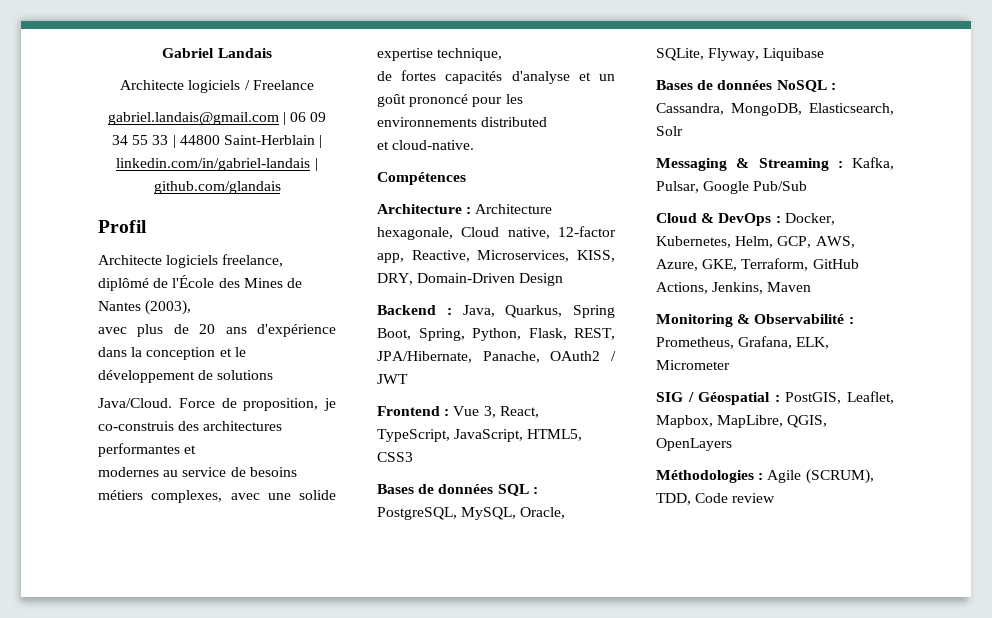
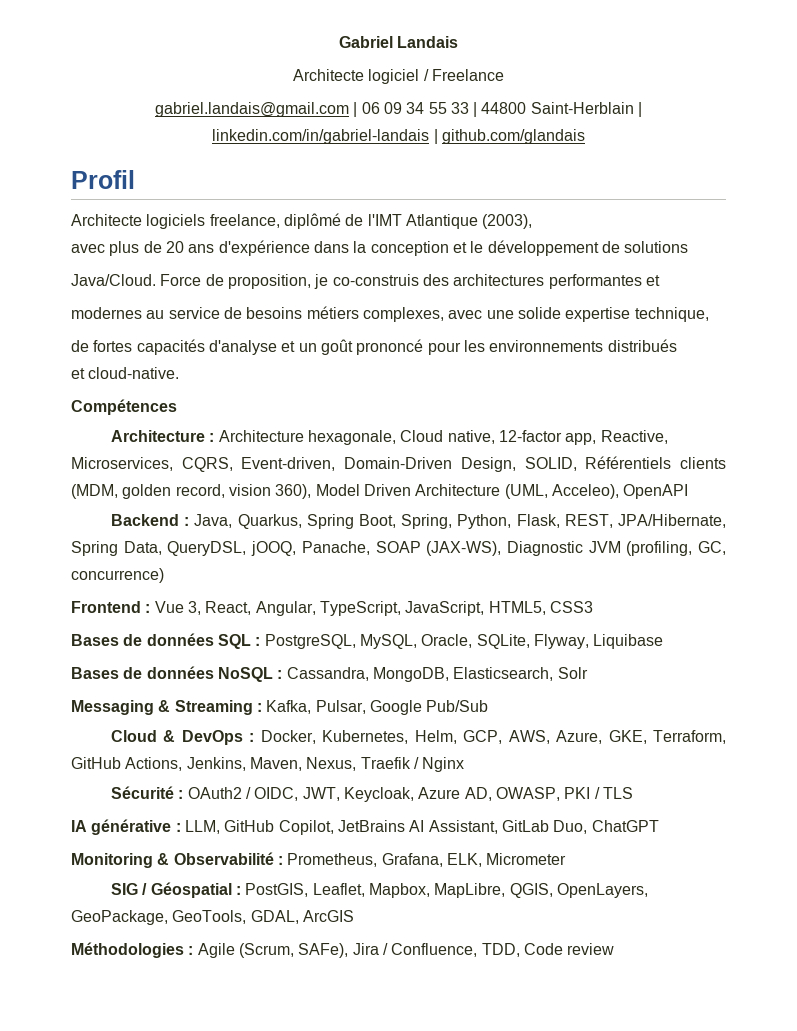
[188,80,241,93] logiciels -> [368,69,420,84] logiciel
[172,275,302,288] [98,301,141,311] l'École des Mines de Nantes -> [367,214,478,229] l'IMT Atlantique
[481,117,548,127] distributed -> [607,339,677,352] distribués
[577,250,615,262] [377,273,564,286] KISS, DRY, Domain-Driven Design -> [181,456,726,472] [71,484,689,499] CQRS, Event-driven, Domain-Driven Design, SOLID, Référentiels clients (MDM, golden record, vision 360), Model Driven Architecture (UML, Acceleo), OpenAPI
[482,351,616,363] [377,374,408,384] Panache, OAuth2 / JWT -> [71,541,727,556] [71,568,164,583] Spring Data, QueryDSL, jOOQ, Panache, SOAP (JAX-WS), Diagnostic JVM (profiling, GC, concurrence)
(539, 412) none -> [255,601,316,616] Angular,
[767,282,812,292] Maven -> [249,757,465,772] [111,786,633,802] [71,819,659,835] Maven, Nexus, Traefik / Nginx // Sécurité : OAuth2 / OIDC, JWT, Keycloak, Azure AD, OWASP, PKI / TLS // IA générative : LLM, GitHub Copilot, JetBrains AI Assistant, GitLab Duo, ChatGPT
[656,438,732,451] [656,469,874,484] OpenLayers // Méthodologies : Agile (SCRUM), -> [556,883,648,898] [71,910,354,925] [71,942,478,958] OpenLayers, GeoPackage, GeoTools, GDAL, ArcGIS // Méthodologies : Agile (Scrum, SAFe), Jira / Confluence,

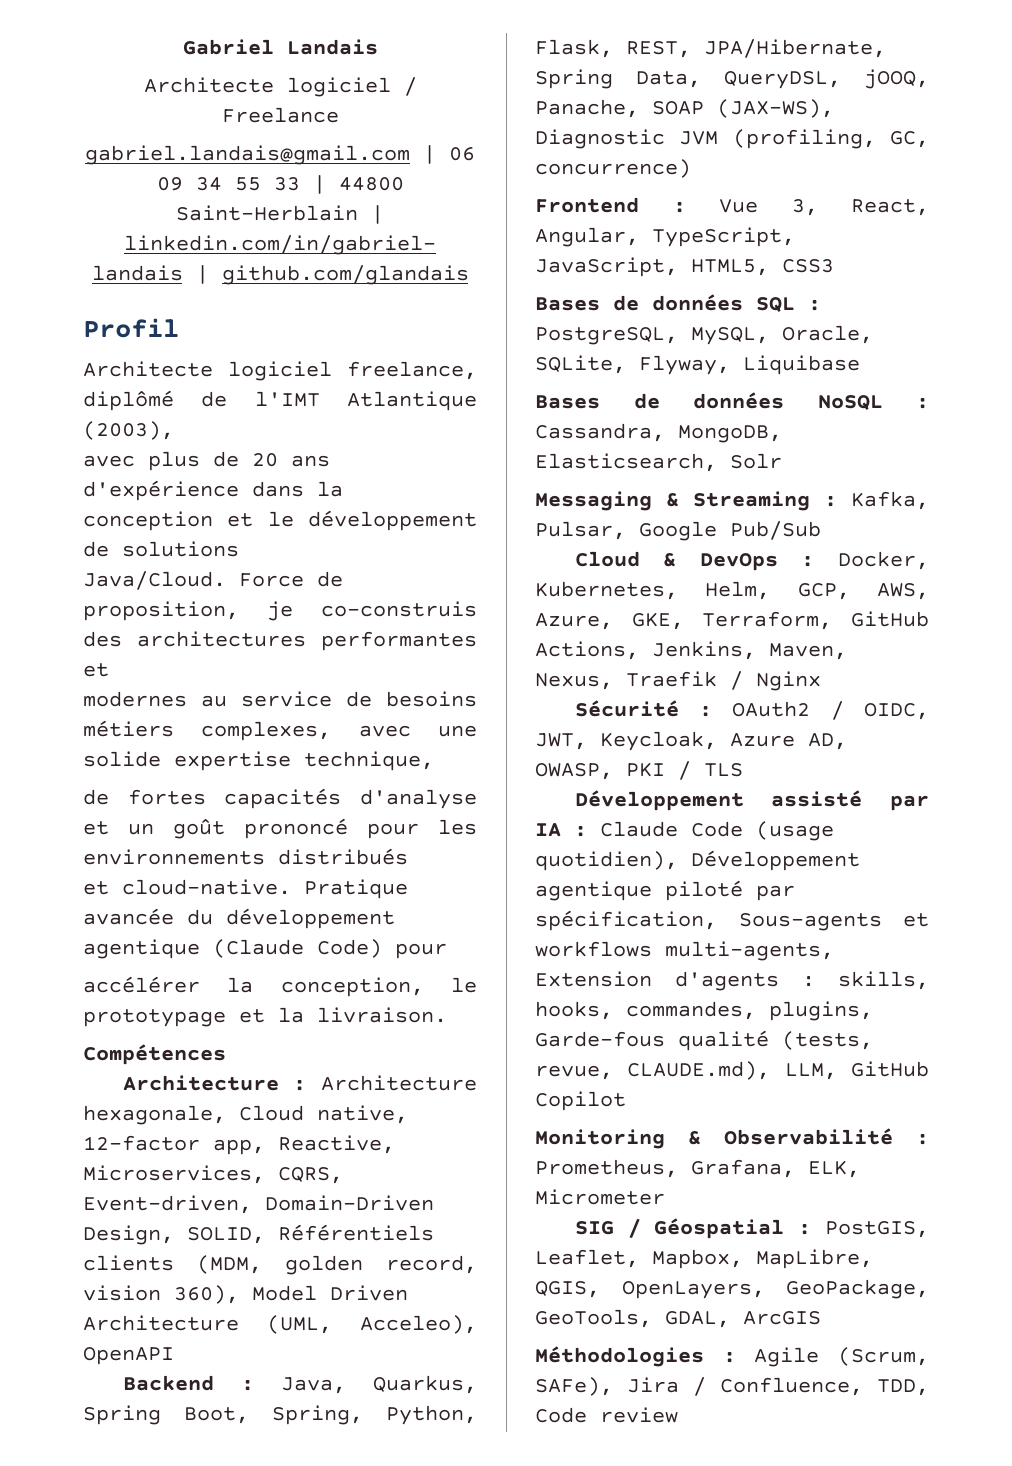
[146,214,206,229] logiciels -> [228,361,332,381] logiciel
(180, 373) none -> [304,879,408,899] [83,908,395,929] [83,939,447,959] [83,976,477,997] [83,1007,447,1027] Pratique avancée du développement agentique (Claude Code) pour // accélérer la conception, le prototypage et la livraison.
[71,819,659,835] IA générative : LLM, GitHub Copilot, JetBrains AI Assistant, GitLab Duo, ChatGPT -> [574,790,929,811] [535,821,834,841] [535,850,860,871] [535,880,795,901] [535,910,929,931] [535,941,834,961] [535,971,929,991] [535,1001,873,1021] [535,1030,873,1051] [535,1061,929,1080] [535,1091,626,1111] Développement assisté par IA : Claude Code (usage quotidien), Développement agentique piloté par spécification, Sous-agents et workflows multi-agents, Extension d'agents : skills, hooks, commandes, plugins, Garde-fous qualité (tests, revue, CLAUDE.md), LLM, GitHub Copilot

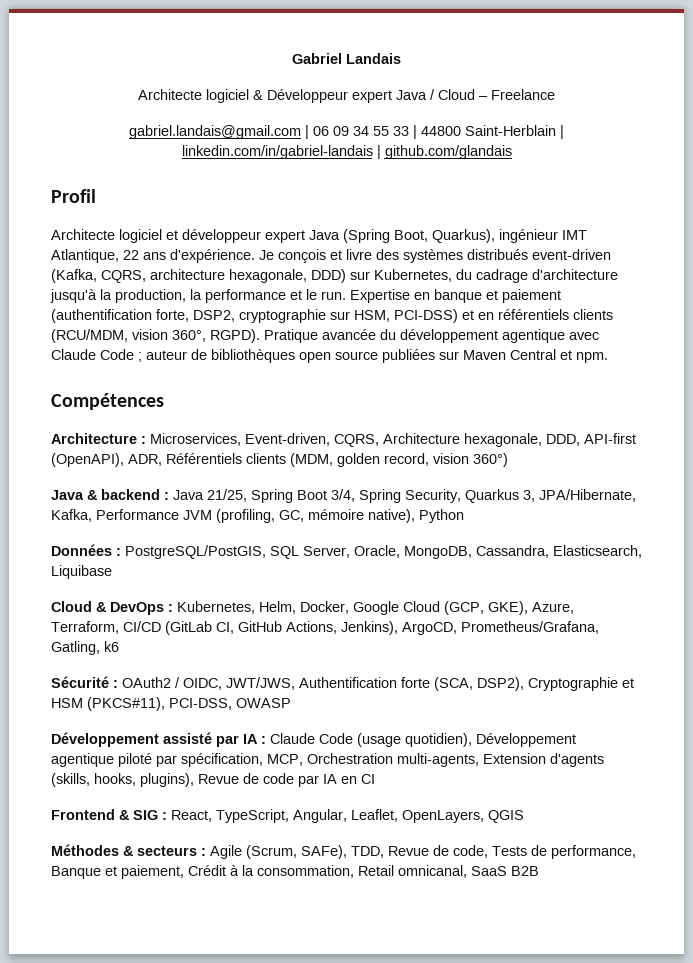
[403,77,417,96] / -> [253,89,488,103] & Développeur expert Java / Cloud –
[347,361,477,380] [83,390,477,411] [83,421,174,440] [83,451,330,471] [83,480,343,501] [83,510,477,531] [83,541,239,557] [83,571,343,590] [83,601,477,621] [83,631,477,651] [83,663,109,677] [83,691,477,707] [83,720,477,741] [83,751,434,771] [83,788,478,809] [83,818,477,839] [83,848,408,865] [83,879,291,895] freelance, diplômé de l'IMT Atlantique (2003), // avec plus de 20 ans d'expérience dans la conception et le développement de solutions // Java/Cloud. Force de proposition, je co-construis des architectures performantes et // modernes au service de besoins métiers complexes, avec une solide expertise technique, // de fortes capacités d'analyse et un goût prononcé pour les environnements distribués // et cloud-native. -> [166,229,587,243] [51,249,611,263] [51,269,618,283] [50,289,561,303] [51,309,613,323] [51,329,260,343] et développeur expert Java (Spring Boot, Quarkus), ingénieur IMT Atlantique, 22 ans d'expérience. Je conçois et livre des systèmes distribués event-driven (Kafka, CQRS, architecture hexagonale, DDD) sur Kubernetes, du cadrage d'architecture jusqu'à la production, la performance et le run. Expertise en banque et paiement (authentification forte, DSP2, cryptographie sur HSM, PCI-DSS) et en référentiels clients (RCU/MDM, vision 360°, RGPD).
[213,939,447,959] [83,976,477,997] [83,1007,447,1027] [83,1044,226,1065] [122,1075,477,1091] [83,1105,408,1125] [83,1135,395,1155] [83,1165,343,1184] [83,1195,434,1214] [83,1225,265,1245] (Claude Code) pour // accélérer la conception, le prototypage et la livraison. // Compétences // Architecture : Architecture hexagonale, Cloud native, 12-factor app, Reactive, Microservices, CQRS, Event-driven, Domain-Driven Design, SOLID, -> [569,332,599,340] [51,349,608,363] [51,393,164,410] [51,433,636,447] [51,453,162,467] avec Claude Code ; auteur de bibliothèques open source publiées sur Maven Central et npm. // Compétences // Architecture : Microservices, Event-driven, CQRS, Architecture hexagonale, DDD, API-first (OpenAPI), ADR,
[174,1285,408,1304] [83,1315,477,1334] [83,1347,174,1365] [122,1375,477,1394] [83,1405,477,1425] [535,39,886,58] [535,69,929,89] [535,99,834,118] [535,129,929,149] [535,159,691,178] [535,197,929,216] [535,227,795,247] [535,257,834,277] [535,294,821,312] [535,325,873,345] [535,355,860,375] [535,392,929,410] [535,423,782,443] [535,453,782,472] [535,491,929,511] [535,521,821,541] 360), Model Driven Architecture (UML, Acceleo), OpenAPI // Backend : Java, Quarkus, Spring Boot, Spring, Python, Flask, REST, JPA/Hibernate, Spring Data, QueryDSL, jOOQ, Panache, SOAP (JAX-WS), Diagnostic JVM (profiling, GC, concurrence) // Frontend : Vue 3, React, Angular, TypeScript, JavaScript, HTML5, CSS3 // Bases de données SQL : PostgreSQL, MySQL, Oracle, SQLite, Flyway, Liquibase // Bases de données NoSQL : Cassandra, MongoDB, Elasticsearch, Solr // Messaging & Streaming : Kafka, Pulsar, Google Pub/Sub -> [473,453,508,467] [51,489,636,503] [51,509,464,523] [51,544,642,559] [51,565,112,579] 360°) // Java & backend : Java 21/25, Spring Boot 3/4, Spring Security, Quarkus 3, JPA/Hibernate, Kafka, Performance JVM (profiling, GC, mémoire native), Python // Données : PostgreSQL/PostGIS, SQL Server, Oracle, MongoDB, Cassandra, Elasticsearch, Liquibase
[838,551,929,570] Docker, -> (173, 608) none
[797,583,929,600] [535,611,929,630] [535,641,847,660] [535,671,821,691] GCP, AWS, Azure, GKE, Terraform, GitHub Actions, Jenkins, Maven, Nexus, Traefik / Nginx -> [300,601,574,615] [51,621,599,635] [51,641,119,655] Docker, Google Cloud (GCP, GKE), Azure, Terraform, CI/CD (GitLab CI, GitHub Actions, Jenkins), ArgoCD, Prometheus/Grafana, Gatling, k6
[535,731,847,751] [535,761,743,780] JWT, Keycloak, Azure AD, OWASP, PKI / TLS -> [226,677,634,691] [51,697,291,711] JWT/JWS, Authentification forte (SCA, DSP2), Cryptographie et HSM (PKCS#11), PCI-DSS, OWASP
[738,913,929,931] [535,941,834,961] [535,971,929,991] [535,1001,873,1021] [535,1030,873,1051] [535,1061,929,1080] [535,1091,626,1111] [535,1128,929,1149] [535,1159,860,1178] [535,1189,665,1205] [574,1218,929,1239] [535,1249,873,1269] [535,1279,929,1299] [535,1309,821,1328] [535,1346,929,1367] [535,1377,929,1396] [535,1407,678,1423] Sous-agents et workflows multi-agents, Extension d'agents : skills, hooks, commandes, plugins, Garde-fous qualité (tests, revue, CLAUDE.md), LLM, GitHub Copilot // Monitoring & Observabilité : Prometheus, Grafana, ELK, Micrometer // SIG / Géospatial : PostGIS, Leaflet, Mapbox, MapLibre, QGIS, OpenLayers, GeoPackage, GeoTools, GDAL, ArcGIS // Méthodologies : Agile (Scrum, SAFe), Jira / Confluence, TDD, Code review -> [267,753,604,767] [51,773,375,787] [51,809,524,823] [51,844,636,859] [51,865,539,879] MCP, Orchestration multi-agents, Extension d'agents (skills, hooks, plugins), Revue de code par IA en CI // Frontend & SIG : React, TypeScript, Angular, Leaflet, OpenLayers, QGIS // Méthodes & secteurs : Agile (Scrum, SAFe), TDD, Revue de code, Tests de performance, Banque et paiement, Crédit à la consommation, Retail omnicanal, SaaS B2B

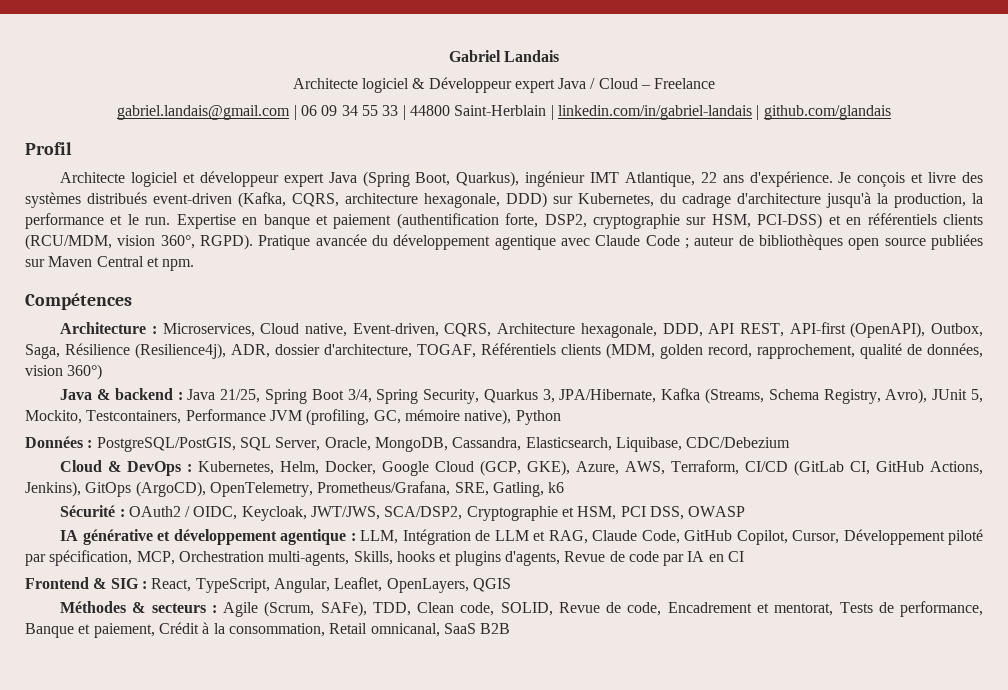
(241, 439) none -> [260,323,348,337] Cloud native,
[584,433,636,444] [51,453,162,467] API-first (OpenAPI), ADR, -> [708,322,983,338] [25,343,476,359] API REST, API-first (OpenAPI), Outbox, Saga, Résilience (Resilience4j), ADR, dossier d'architecture, TOGAF,
(429, 459) none -> [757,343,983,359] rapprochement, qualité de données,
[51,509,92,522] Kafka, -> [661,388,983,404] [25,410,182,424] Kafka (Streams, Schema Registry, Avro), JUnit 5, Mockito, Testcontainers,
[51,565,112,579] Liquibase -> [615,437,791,452] Liquibase, CDC/Debezium
(574, 608) none -> [625,461,666,475] AWS,
[402,621,599,635] ArgoCD, Prometheus/Grafana, -> [85,481,489,497] GitOps (ArgoCD), OpenTelemetry, Prometheus/Grafana, SRE,
[226,677,634,691] [51,697,291,711] [51,732,576,747] [51,753,114,767] JWT/JWS, Authentification forte (SCA, DSP2), Cryptographie et HSM (PKCS#11), PCI-DSS, OWASP // Développement assisté par IA : Claude Code (usage quotidien), Développement agentique -> [241,506,746,521] [60,529,945,545] Keycloak, JWT/JWS, SCA/DSP2, Cryptographie et HSM, PCI DSS, OWASP // IA générative et développement agentique : LLM, Intégration de LLM et RAG, Claude Code, GitHub Copilot, Cursor, Développement
[483,753,604,767] [51,773,194,787] Extension d'agents (skills, hooks, plugins), -> [353,551,560,566] Skills, hooks et plugins d'agents,
[388,845,488,858] Revue de code, -> [417,602,834,616] Clean code, SOLID, Revue de code, Encadrement et mentorat,

